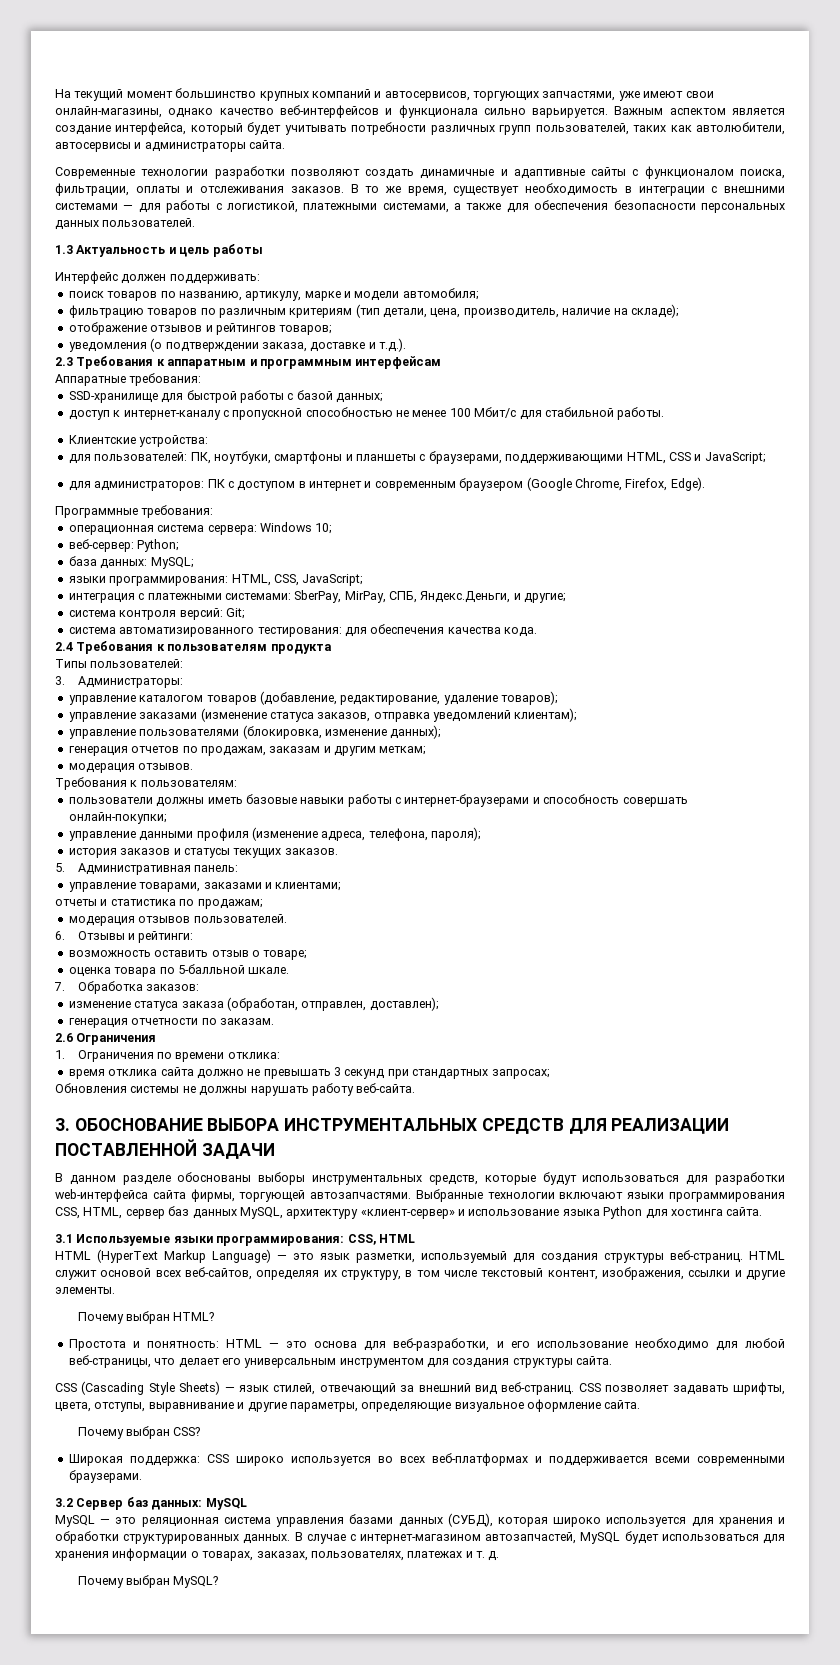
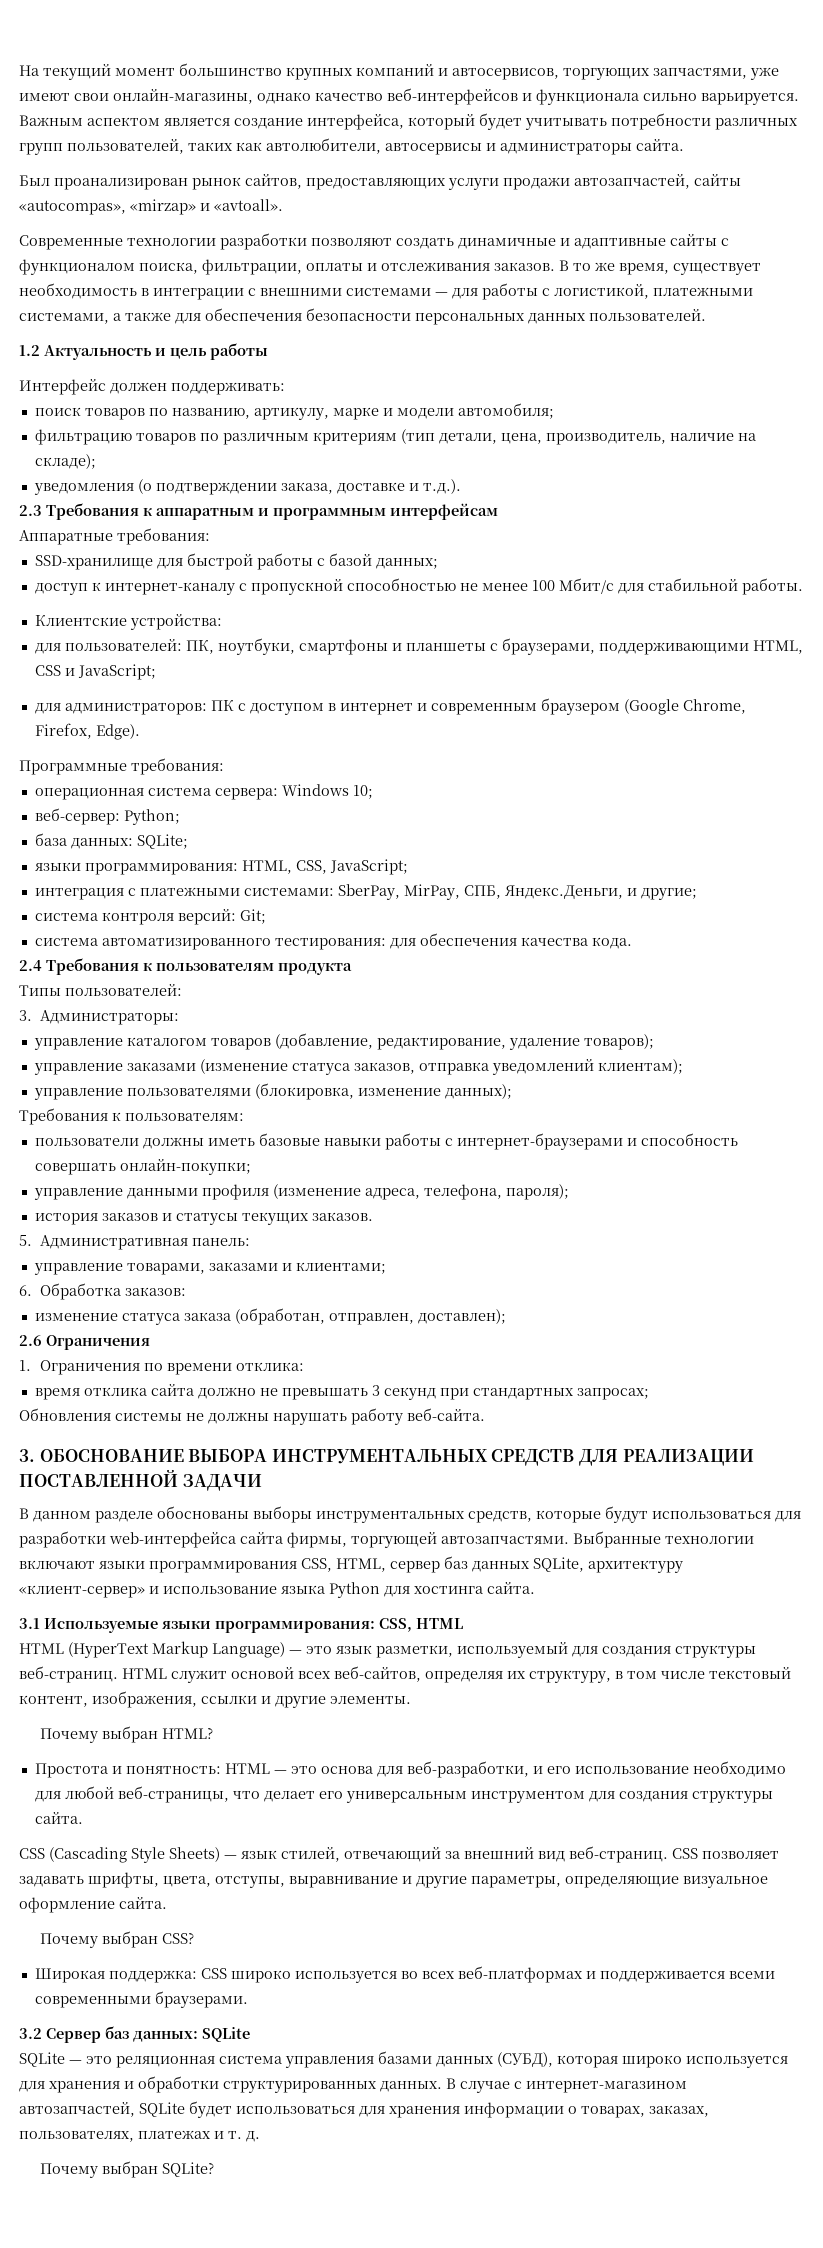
(286, 144) none -> [19,174,741,190] [19,199,283,215] // Был проанализирован рынок сайтов, предоставляющих услуги продажи автозапчастей, сайты «autocompas», «mirzap» и «avtoall».
[55,245,73,254] 1.3 -> [19,345,40,356] 1.2
[68,322,333,335] // отображение отзывов и рейтингов товаров; -> (96, 461) none
[150,557,194,569] MySQL; -> [136,834,188,849] SQLite;
[68,746,427,756] [68,763,194,773] // генерация отчетов по продажам, заказам и другим меткам; // модерация отзывов. -> (512, 1091) none
[55,899,263,909] [68,914,287,926] [55,931,194,943] [68,950,308,960] [68,964,290,977] [54,982,65,991] отчеты и статистика по продажам; // модерация отзывов пользователей. // 6. Отзывы и рейтинги: // возможность оставить отзыв о товаре; // оценка товара по 5-балльной шкале. // 7. -> [19,1285,32,1296] 6.
[68,1018,274,1028] // генерация отчетности по заказам. -> (506, 1316) none
[239,1207,283,1219] MySQL, -> [533,1557,584,1572] SQLite,
[205,1498,247,1510] [55,1515,95,1527] MySQL // MySQL -> [202,2027,250,2042] [19,2052,65,2067] SQLite // SQLite
[580,1532,621,1544] MySQL -> [139,2102,185,2117] SQLite
[173,1576,219,1588] MySQL? -> [162,2162,215,2177] SQLite?

